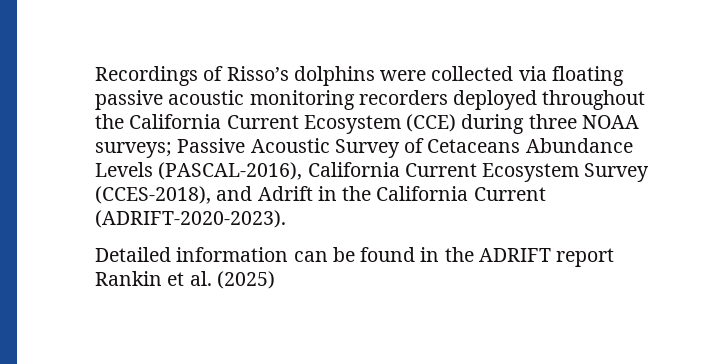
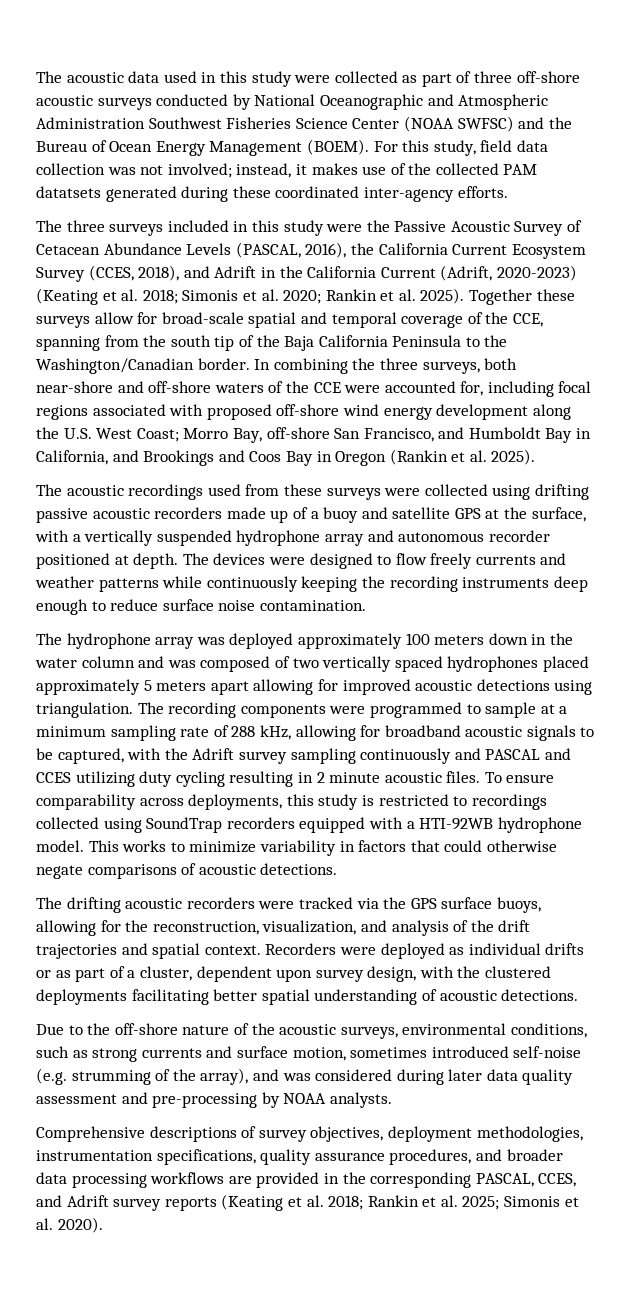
[95,66,624,86] [95,90,646,110] [95,114,639,134] [95,138,633,158] [95,162,650,182] [95,186,211,204] Recordings of Risso’s dolphins were collected via floating passive acoustic monitoring recorders deployed throughout the California Current Ecosystem (CCE) during three NOAA surveys; Passive Acoustic Survey of Cetaceans Abundance Levels (PASCAL-2016), California Current Ecosystem Survey (CCES-2018), -> [36,71,580,87] [36,94,549,110] [36,116,572,132] [36,139,548,156] [36,163,538,178] [36,186,508,202] [36,220,583,236] [36,242,586,259] [36,265,180,282] The acoustic data used in this study were collected as part of three off-shore acoustic surveys conducted by National Oceanographic and Atmospheric Administration Southwest Fisheries Science Center (NOAA SWFSC) and the Bureau of Ocean Energy Management (BOEM). For this study, field data collection was not involved; instead, it makes use of the collected PAM datatsets generated during these coordinated inter-agency efforts. // The three surveys included in this study were the Passive Acoustic Survey of Cetacean Abundance Levels (PASCAL, 2016), the California Current Ecosystem Survey (CCES, 2018),
[95,210,286,228] [95,247,615,267] [95,271,275,289] (ADRIFT-2020-2023). // Detailed information can be found in the ADRIFT report Rankin et al. (2025) -> [440,265,577,281] [36,288,575,305] [36,312,543,328] [36,335,508,351] [36,358,518,374] [36,381,592,397] [36,404,571,420] [36,427,592,443] [36,449,536,466] [36,484,589,500] [36,507,586,523] [35,530,550,546] [36,553,567,569] [35,576,588,592] [36,599,366,615] [36,633,573,649] [35,656,589,672] [36,679,593,695] [36,702,568,718] [36,725,595,741] [36,748,571,764] [36,771,555,787] [36,794,547,810] [36,817,582,833] [36,840,557,856] [36,863,338,879] [36,897,541,913] [36,920,531,936] [36,943,585,959] [36,966,552,982] [36,989,579,1005] [36,1023,587,1039] [36,1046,582,1062] [36,1068,574,1085] [36,1092,392,1108] [36,1126,583,1142] [36,1149,563,1165] [36,1172,577,1188] [36,1194,579,1211] [36,1217,103,1233] (Adrift, 2020-2023) (Keating et al. 2018; Simonis et al. 2020; Rankin et al. 2025). Together these surveys allow for broad-scale spatial and temporal coverage of the CCE, spanning from the south tip of the Baja California Peninsula to the Washington/Canadian border. In combining the three surveys, both near-shore and off-shore waters of the CCE were accounted for, including focal regions associated with proposed off-shore wind energy development along the U.S. West Coast; Morro Bay, off-shore San Francisco, and Humboldt Bay in California, and Brookings and Coos Bay in Oregon (Rankin et al. 2025). // The acoustic recordings used from these surveys were collected using drifting passive acoustic recorders made up of a buoy and satellite GPS at the surface, with a vertically suspended hydrophone array and autonomous recorder positioned at depth. The devices were designed to flow freely currents and weather patterns while continuously keeping the recording instruments deep enough to reduce surface noise contamination. // The hydrophone array was deployed approximately 100 meters down in the water column and was composed of two vertically spaced hydrophones placed approximately 5 meters apart allowing for improved acoustic detections using triangulation. The recording components were programmed to sample at a minimum sampling rate of 288 kHz, allowing for broadband acoustic signals to be captured, with the Adrift survey sampling continuously and PASCAL and CCES utilizing duty cycling resulting in 2 minute acoustic files. To ensure comparability across deployments, this study is restricted to recordings collected using SoundTrap recorders equipped with a HTI-92WB hydrophone model. This works to minimize variability in factors that could otherwise negate comparisons of acoustic detections. // The drifting acoustic recorders were tracked via the GPS surface buoys, allowing for the reconstruction, visualization, and analysis of the drift trajectories and spatial context. Recorders were deployed as individual drifts or as part of a cluster, dependent upon survey design, with the clustered deployments facilitating better spatial understanding of acoustic detections. // Due to the off-shore nature of the acoustic surveys, environmental conditions, such as strong currents and surface motion, sometimes introduced self-noise (e.g. strumming of the array), and was considered during later data quality assessment and pre-processing by NOAA analysts. // Comprehensive descriptions of survey objectives, deployment methodologies, instrumentation specifications, quality assurance procedures, and broader data processing workflows are provided in the corresponding PASCAL, CCES, and Adrift survey reports (Keating et al. 2018; Rankin et al. 2025; Simonis et al. 2020).

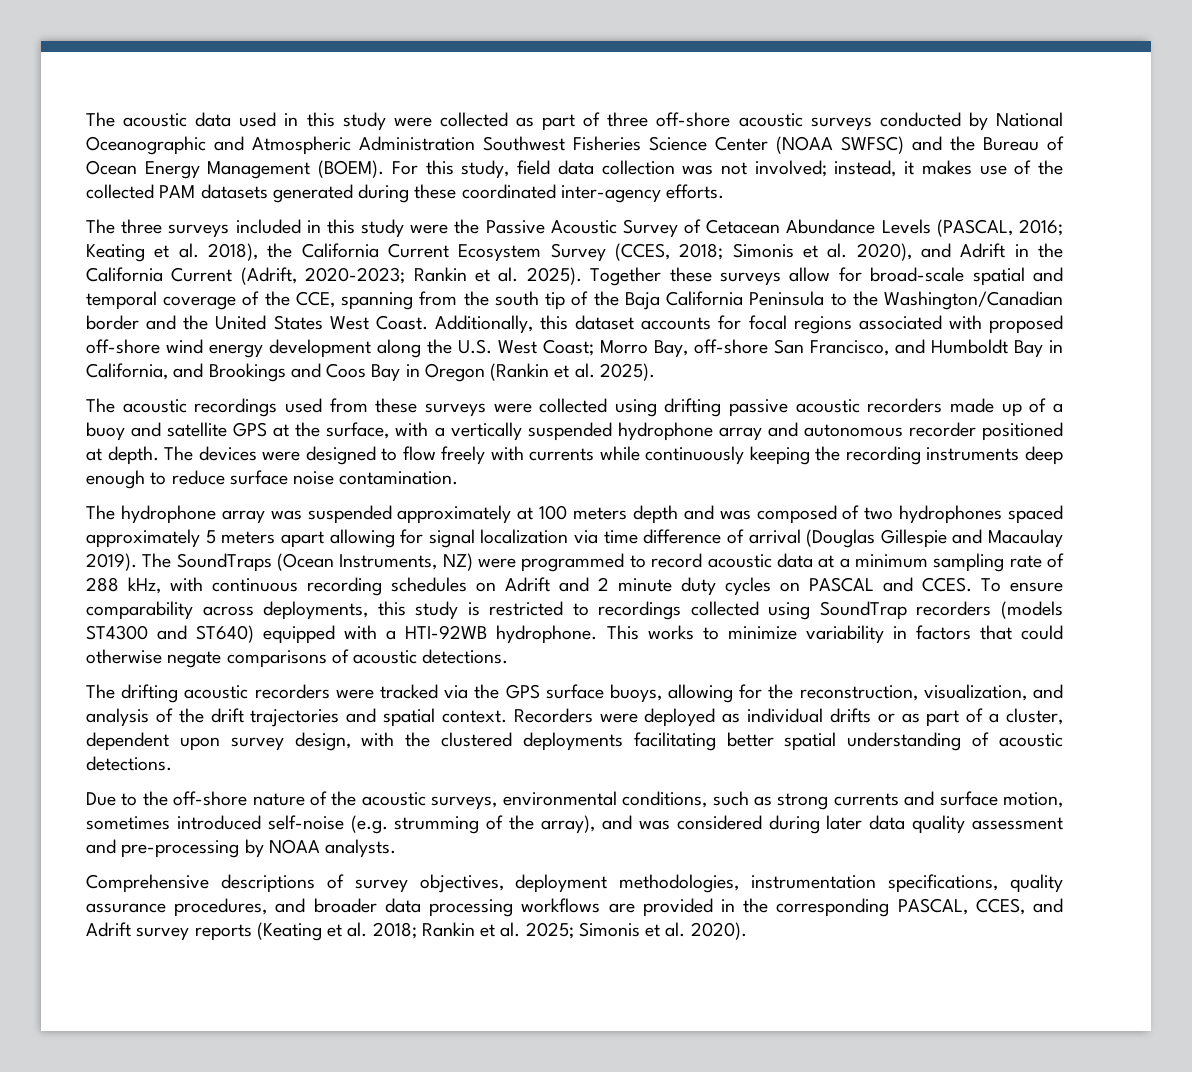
[36,186,101,198] datatsets -> [200,184,268,199] datasets
[305,242,347,258] 2016), -> [1018,219,1063,236] [86,243,258,262] 2016; Keating et al. 2018),
[138,265,180,281] 2018), -> [679,243,912,261] 2018; Simonis et al. 2020),
[496,265,577,281] [36,288,322,305] 2020-2023) (Keating et al. 2018; Simonis et al. 2020; -> [305,267,406,284] 2020-2023;
[197,358,518,374] [36,381,554,397] border. In combining the three surveys, both near-shore and off-shore waters of the CCE were accounted for, including -> [86,315,742,334] border and the United States West Coast. Additionally, this dataset accounts for
[475,553,567,565] [35,576,159,592] currents and weather patterns -> [490,446,595,461] with currents
[229,633,573,649] [35,656,135,668] deployed approximately 100 meters down in the water column -> [307,505,678,524] suspended approximately at 100 meters depth
[322,656,589,672] vertically spaced hydrophones placed -> [899,505,1063,524] hydrophones spaced
[342,679,593,695] [36,702,537,718] improved acoustic detections using triangulation. The recording components were programmed to sample -> [428,529,1063,548] [86,553,813,572] signal localization via time difference of arrival (Douglas Gillespie and Macaulay 2019). The SoundTraps (Ocean Instruments, NZ) were programmed to record acoustic data
[295,725,595,741] [36,748,571,764] [36,771,481,787] allowing for broadband acoustic signals to be captured, with the Adrift survey sampling continuously and PASCAL and CCES utilizing duty cycling resulting in 2 minute acoustic files. -> [170,577,972,596] with continuous recording schedules on Adrift and 2 minute duty cycles on PASCAL and CCES.
(295, 823) none -> [1001,601,1063,619] [86,625,255,643] (models ST4300 and ST640)
[497,817,582,833] [36,840,84,852] hydrophone model. -> [496,625,598,644] hydrophone.

